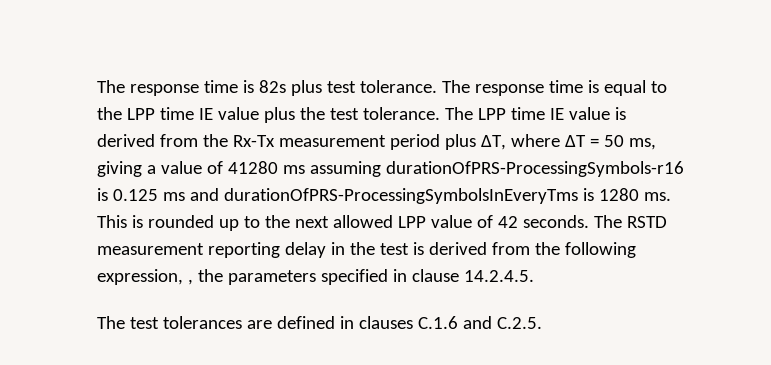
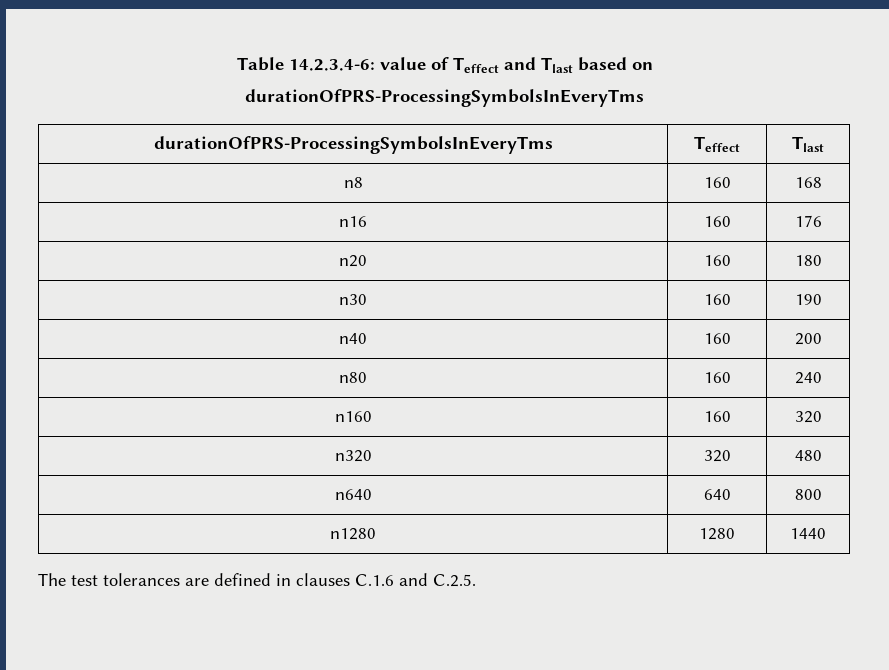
[97,80,667,96] [97,107,626,123] [97,134,656,150] [97,161,684,177] [97,188,671,204] [97,215,667,231] [97,242,636,258] [97,269,534,285] The response time is 82s plus test tolerance. The response time is equal to the LPP time IE value plus the test tolerance. The LPP time IE value is derived from the Rx-Tx measurement period plus ΔT, where ΔT = 50 ms, giving a value of 41280 ms assuming durationOfPRS-ProcessingSymbols-r16 is 0.125 ms and durationOfPRS-ProcessingSymbolsInEveryTms is 1280 ms. This is rounded up to the next allowed LPP value of 42 seconds. The RSTD measurement reporting delay in the test is derived from the following expression, , the parameters specified in clause 14.2.4.5. -> [236,57,653,73] [245,89,644,107] [153,136,553,154] [694,136,740,152] [792,136,824,152] [343,177,363,188] [703,177,731,188] [794,177,822,188] [339,216,367,227] [703,216,731,227] [794,215,822,227] [339,255,367,267] [703,255,731,266] [794,255,822,266] [339,294,367,305] [703,294,731,305] [794,294,822,305] [339,333,367,344] [703,333,731,344] [794,333,822,345] [339,372,367,383] [703,372,731,383] [794,372,822,384] [334,411,372,422] [703,411,731,422] [794,411,822,423] [334,450,372,462] [703,450,731,462] [794,450,822,461] [334,489,372,500] [703,489,731,500] [794,489,822,500] [330,528,376,540] [699,528,735,540] [790,528,826,539] Table 14.2.3.4-6: value of Teffect and Tlast based on durationOfPRS-ProcessingSymbolsInEveryTms // durationOfPRS-ProcessingSymbolsInEveryTms | Teffect | Tlast // n8 | 160 | 168 // n16 | 160 | 176 // n20 | 160 | 180 // n30 | 160 | 190 // n40 | 160 | 200 // n80 | 160 | 240 // n160 | 160 | 320 // n320 | 320 | 480 // n640 | 640 | 800 // n1280 | 1280 | 1440

